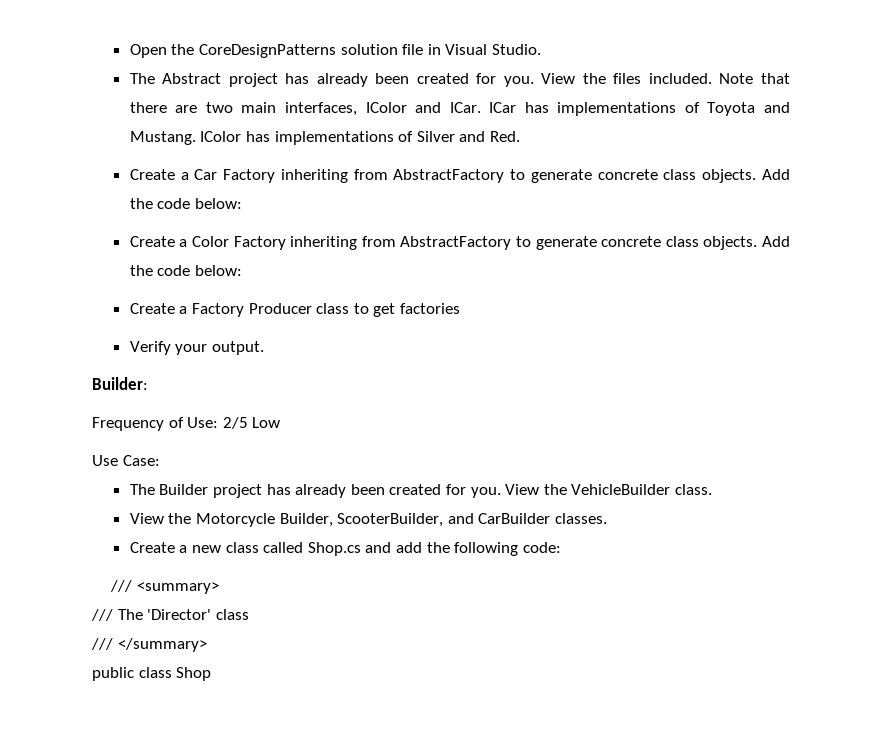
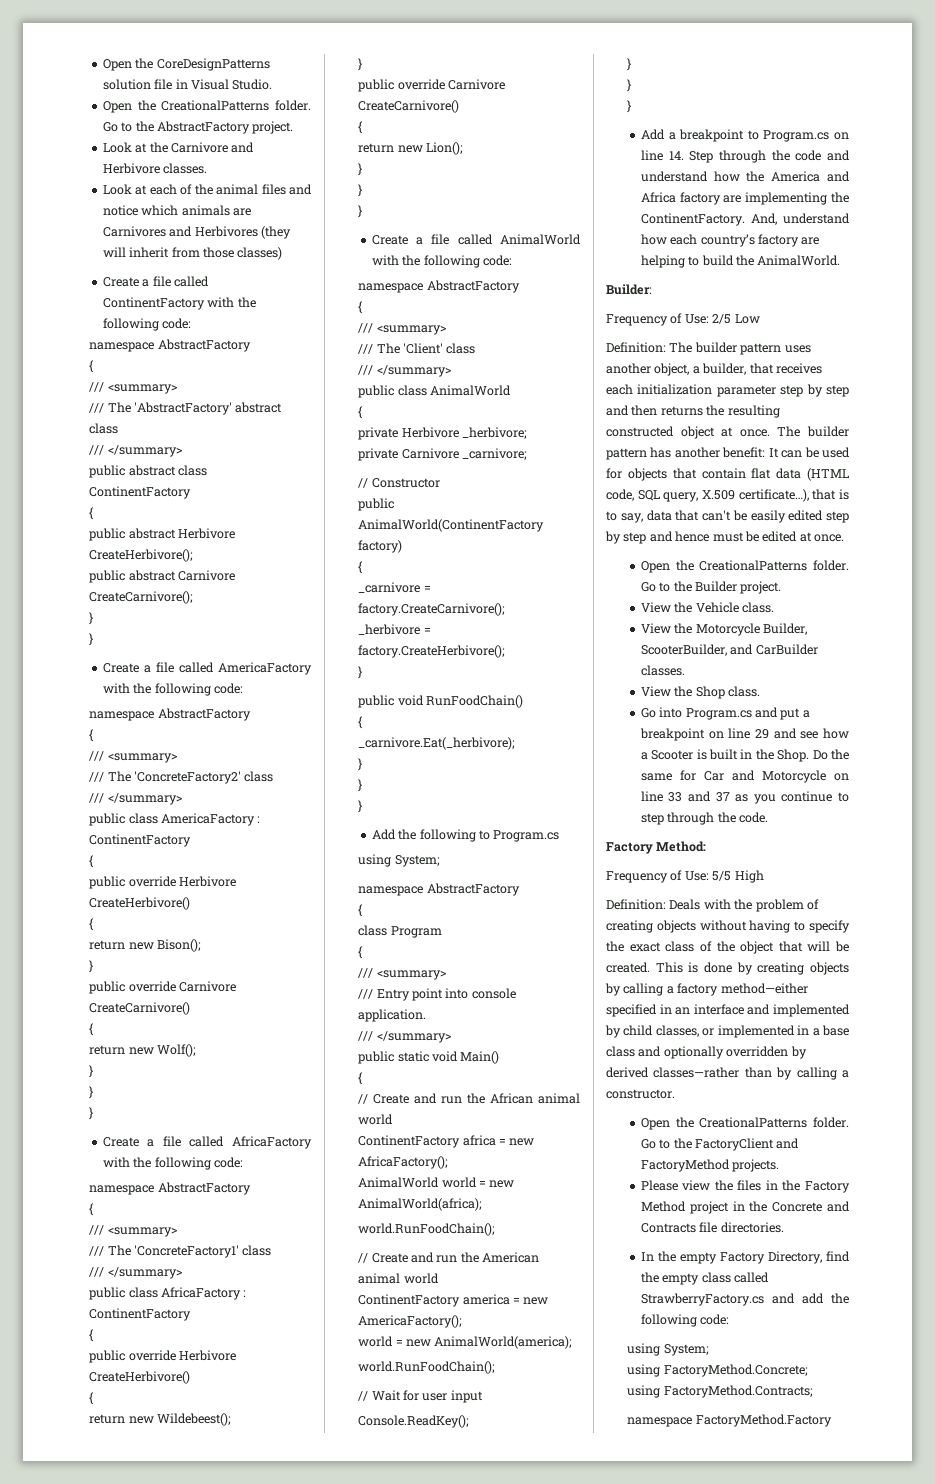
[129,73,790,87] [129,102,790,116] [129,131,520,145] [129,169,790,183] [129,198,242,209] [129,236,790,250] [129,265,242,276] [129,303,460,317] [129,341,264,355] The Abstract project has already been created for you. View the files included. Note that there are two main interfaces, IColor and ICar. ICar has implementations of Toyota and Mustang. IColor has implementations of Silver and Red. // Create a Car Factory inheriting from AbstractFactory to generate concrete class objects. Add the code below: // Create a Color Factory inheriting from AbstractFactory to generate concrete class objects. Add the code below: // Create a Factory Producer class to get factories // Verify your output. -> [102,100,311,113] [102,121,294,134] [102,142,255,153] [102,163,208,174] [102,184,312,195] [102,205,252,216] [102,226,292,239] [102,247,283,260] [102,276,210,287] [102,297,256,310] [102,318,192,331] [89,339,251,352] [89,360,95,373] [89,382,177,394] [89,402,283,415] [89,423,119,434] [89,445,182,457] [89,465,207,478] [89,486,192,499] [89,507,95,520] [89,528,235,541] [89,549,194,562] [89,570,235,583] [89,591,194,604] [89,612,94,625] [89,633,94,646] [102,662,312,675] [102,683,244,696] [89,708,251,721] [89,729,95,742] [89,751,177,763] [89,771,274,784] [89,793,182,805] [89,813,261,826] [89,834,192,847] [89,855,95,868] [89,876,236,889] [89,897,191,910] [89,918,95,931] [89,939,201,952] [89,960,94,973] [89,981,236,994] [89,1002,191,1015] [89,1023,95,1036] [89,1044,196,1057] [89,1065,94,1078] [89,1086,94,1099] [89,1107,94,1120] [102,1136,312,1149] [102,1157,244,1170] [89,1182,251,1195] [89,1203,95,1216] [89,1225,177,1237] [89,1245,272,1258] [89,1267,182,1279] [89,1287,247,1300] [89,1308,192,1321] [89,1329,95,1342] [89,1350,236,1363] [89,1371,191,1384] [89,1392,95,1405] [89,1413,231,1426] [358,58,363,71] [358,79,505,92] [358,100,460,113] [358,121,364,134] [358,142,463,155] [358,163,363,176] [358,184,363,197] [358,205,363,218] [371,234,581,245] [371,255,513,268] [358,280,520,293] [358,301,364,314] [358,323,446,335] [358,343,476,354] [358,365,451,377] [358,385,511,398] [358,406,364,419] [358,427,527,440] [358,448,527,461] [358,478,440,488] [358,498,395,511] [358,519,545,532] [358,540,403,553] [358,561,364,574] [358,582,431,593] [358,603,506,616] [358,624,431,635] [358,645,506,658] [358,666,363,679] [358,695,523,708] [358,716,364,729] [358,737,516,750] [358,758,363,771] [358,779,363,792] [358,800,363,813] [371,829,560,842] [358,854,440,867] [358,883,520,896] [358,904,364,917] [358,925,442,938] [358,946,364,959] [358,968,446,980] [358,988,516,1001] [358,1009,427,1022] [358,1031,451,1043] [358,1051,500,1064] [358,1072,364,1085] [358,1093,580,1104] [358,1114,394,1125] [358,1135,535,1148] [358,1156,449,1169] [358,1177,515,1188] [358,1198,483,1211] [358,1223,496,1236] [358,1252,540,1263] [358,1273,439,1284] [358,1294,549,1307] [358,1315,463,1328] [358,1336,573,1349] [358,1361,496,1374] [358,1390,483,1403] [358,1415,470,1428] [627,58,632,71] [627,79,632,92] [627,100,632,113] [640,129,849,142] [640,150,850,163] [640,171,850,182] [640,192,849,205] [640,213,850,226] [640,234,820,247] [640,255,841,268] Open the CreationalPatterns folder. Go to the AbstractFactory project. // Look at the Carnivore and Herbivore classes. // Look at each of the animal files and notice which animals are Carnivores and Herbivores (they will inherit from those classes) // Create a file called ContinentFactory with the following code: // namespace AbstractFactory // { // /// <summary> // /// The 'AbstractFactory' abstract class // /// </summary> // public abstract class ContinentFactory // { // public abstract Herbivore CreateHerbivore(); // public abstract Carnivore CreateCarnivore(); // } // } // Create a file called AmericaFactory with the following code: // namespace AbstractFactory // { // /// <summary> // /// The 'ConcreteFactory2' class // /// </summary> // public class AmericaFactory : ContinentFactory // { // public override Herbivore CreateHerbivore() // { // return new Bison(); // } // public override Carnivore CreateCarnivore() // { // return new Wolf(); // } // } // } // Create a file called AfricaFactory with the following code: // namespace AbstractFactory // { // /// <summary> // /// The 'ConcreteFactory1' class // /// </summary> // public class AfricaFactory : ContinentFactory // { // public override Herbivore CreateHerbivore() // { // return new Wildebeest(); // } // public override Carnivore CreateCarnivore() // { // return new Lion(); // } // } // } // Create a file called AnimalWorld with the following code: // namespace AbstractFactory // { // /// <summary> // /// The 'Client' class // /// </summary> // public class AnimalWorld // { // private Herbivore _herbivore; // private Carnivore _carnivore; // // Constructor // public AnimalWorld(ContinentFactory factory) // { // _carnivore = factory.CreateCarnivore(); // _herbivore = factory.CreateHerbivore(); // } // public void RunFoodChain() // { // _carnivore.Eat(_herbivore); // } // } // } // Add the following to Program.cs // using System; // namespace AbstractFactory // { // class Program // { // /// <summary> // /// Entry point into console application. // /// </summary> // public static void Main() // { // // Create and run the African animal world // ContinentFactory africa = new AfricaFactory(); // AnimalWorld world = new AnimalWorld(africa); // world.RunFoodChain(); // // Create and run the American animal world // ContinentFactory america = new AmericaFactory(); // world = new AnimalWorld(america); // world.RunFoodChain(); // // Wait for user input // Console.ReadKey(); // } // } // } // Add a breakpoint to Program.cs on line 14. Step through the code and understand how the America and Africa factory are implementing the ContinentFactory. And, understand how each country’s factory are helping to build the AnimalWorld.
[92,455,160,466] [129,484,671,498] Use Case: // The Builder project has already been created for you. View the VehicleBuilder -> [606,342,811,355] [606,363,822,376] [606,384,849,397] [606,405,780,418] [606,426,849,439] [606,447,850,460] [606,468,849,481] [606,489,849,502] [606,510,849,523] [605,531,844,544] [640,560,849,573] [640,581,782,594] [640,602,739,613] Definition: The builder pattern uses another object, a builder, that receives each initialization parameter step by step and then returns the resulting constructed object at once. The builder pattern has another benefit: It can be used for objects that contain flat data (HTML code, SQL query, X.509 certificate…), that is to say, data that can't be easily edited step by step and hence must be edited at once. // Open the CreationalPatterns folder. Go to the Builder project. // View the Vehicle
[129,542,221,553] Create a new -> [640,686,761,699] [640,707,810,720] [639,728,849,741] [640,749,849,762] [640,770,849,783] [640,791,849,804] [640,812,769,825] [606,841,707,854] [606,870,764,883] [606,899,819,912] [606,920,850,933] [606,941,849,954] [606,962,849,975] [605,983,808,996] [606,1004,850,1017] [605,1025,849,1038] [606,1046,807,1059] [606,1067,849,1080] [606,1089,675,1099] [640,1117,849,1130] [640,1138,800,1151] [640,1159,780,1172] [640,1180,850,1193] [640,1201,850,1214] [640,1222,784,1233] [640,1251,850,1264] [640,1272,700,1285] View the Shop class. // Go into Program.cs and put a breakpoint on line 29 and see how a Scooter is built in the Shop. Do the same for Car and Motorcycle on line 33 and 37 as you continue to step through the code. // Factory Method: // Frequency of Use: 5/5 High // Definition: Deals with the problem of creating objects without having to specify the exact class of the object that will be created. This is done by creating objects by calling a factory method—either specified in an interface and implemented by child classes, or implemented in a base class and optionally overridden by derived classes—rather than by calling a constructor. // Open the CreationalPatterns folder. Go to the FactoryClient and FactoryMethod projects. // Please view the files in the Factory Method project in the Concrete and Contracts file directories. // In the empty Factory Directory, find the empty
[307,542,361,556] Shop.cs -> [640,1293,764,1306] StrawberryFactory.cs
[110,580,219,594] [91,609,249,621] [91,638,207,652] [92,667,212,681] /// <summary> // /// The 'Director' class // /// </summary> // public class Shop -> [627,1343,709,1356] [627,1364,808,1377] [627,1385,813,1398] [627,1414,832,1427] using System; // using FactoryMethod.Concrete; // using FactoryMethod.Contracts; // namespace FactoryMethod.Factory

